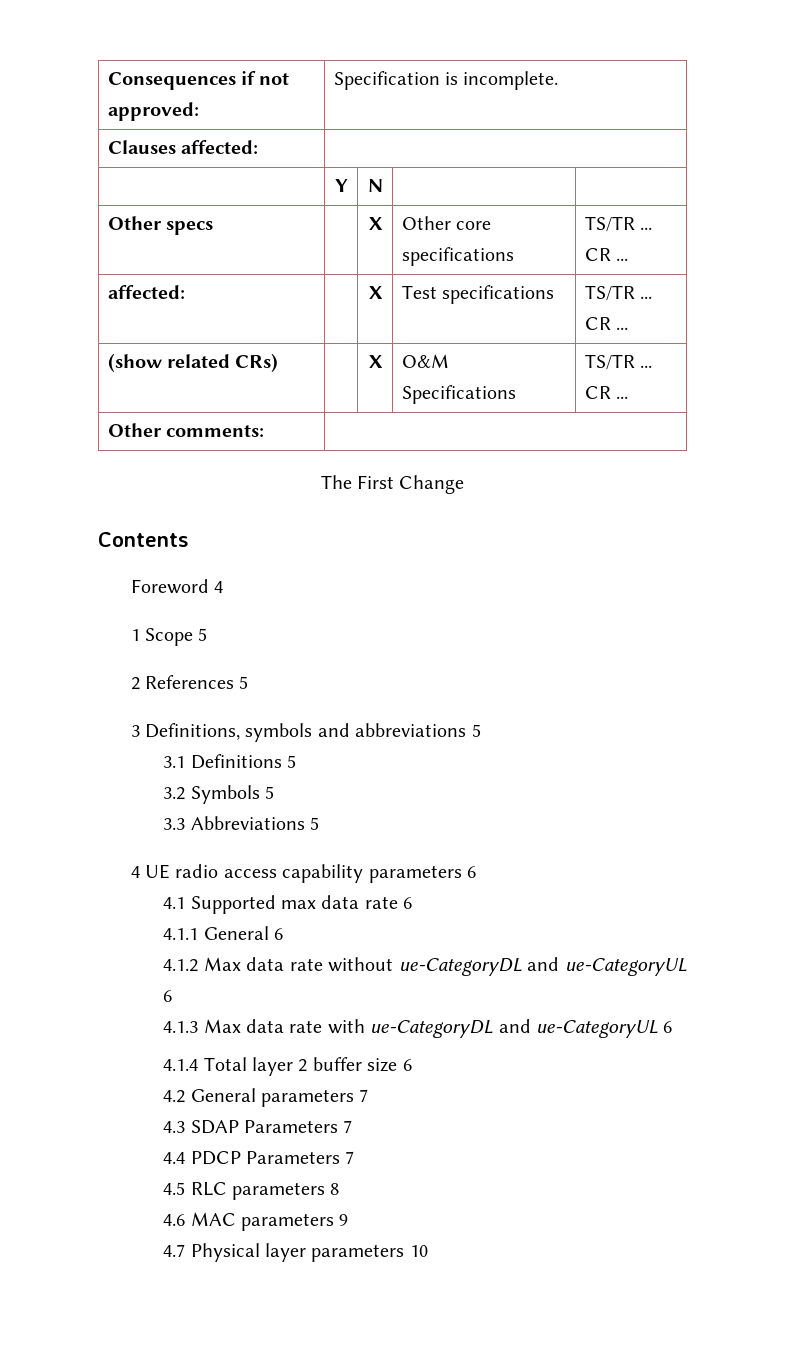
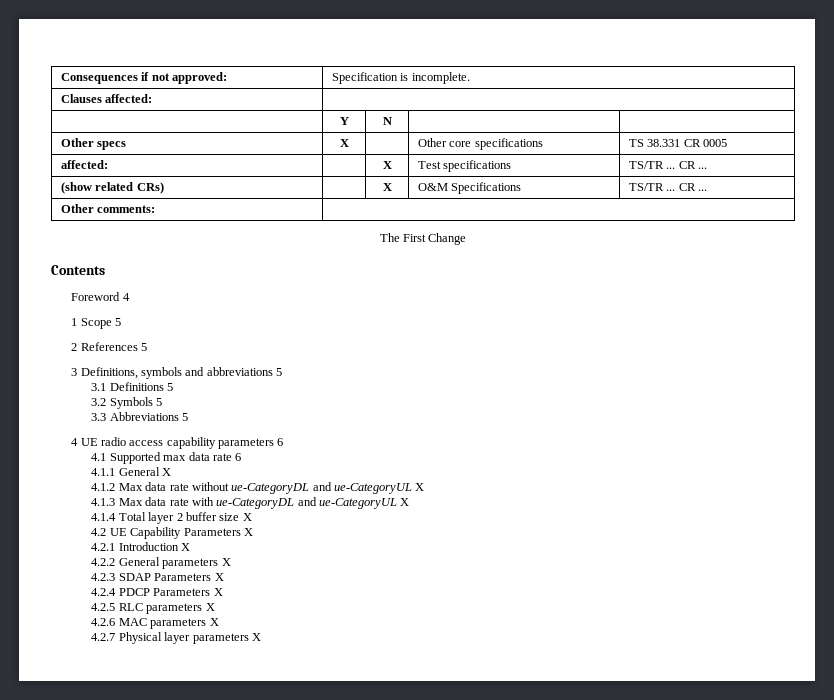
[368,217,383,230] | X -> [339,139,349,147] X |
[584,216,653,232] [584,248,629,261] TS/TR ... CR ... -> [628,139,728,147] TS 38.331 CR 0005
[273,928,283,940] 6 -> [162,468,172,476] X
[163,990,173,1002] 6 -> [415,483,425,491] X
[663,1021,673,1033] 6 -> [400,498,410,506] X
[402,1059,412,1071] 6 -> [242,513,252,521] X
[190,1088,369,1107] [163,1120,353,1134] [163,1151,355,1165] [163,1182,340,1200] [163,1212,349,1231] [163,1244,186,1257] General parameters 7 // 4.3 SDAP Parameters 7 // 4.4 PDCP Parameters 7 // 4.5 RLC parameters 8 // 4.6 MAC parameters 9 // 4.7 -> [109,527,253,539] [91,542,191,551] [91,557,231,569] [91,573,224,581] [91,588,223,596] [91,603,215,614] [91,618,219,629] [91,633,116,641] UE Capability Parameters X // 4.2.1 Introduction X // 4.2.2 General parameters X // 4.2.3 SDAP Parameters X // 4.2.4 PDCP Parameters X // 4.2.5 RLC parameters X // 4.2.6 MAC parameters X // 4.2.7
[409,1245,428,1257] 10 -> [251,633,261,641] X

